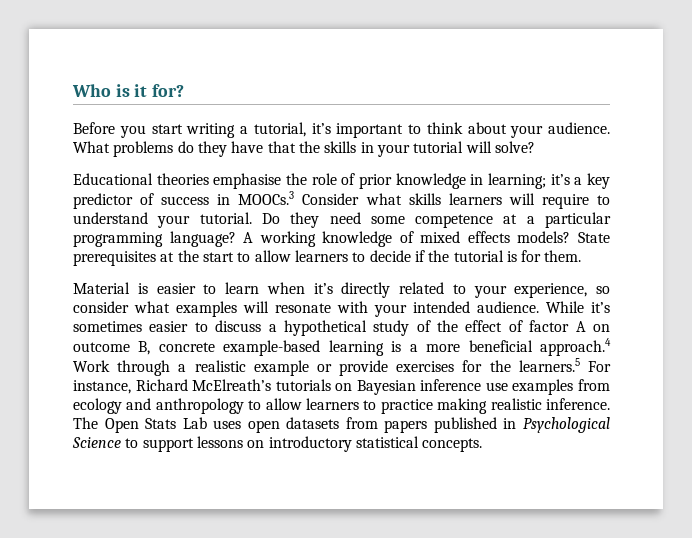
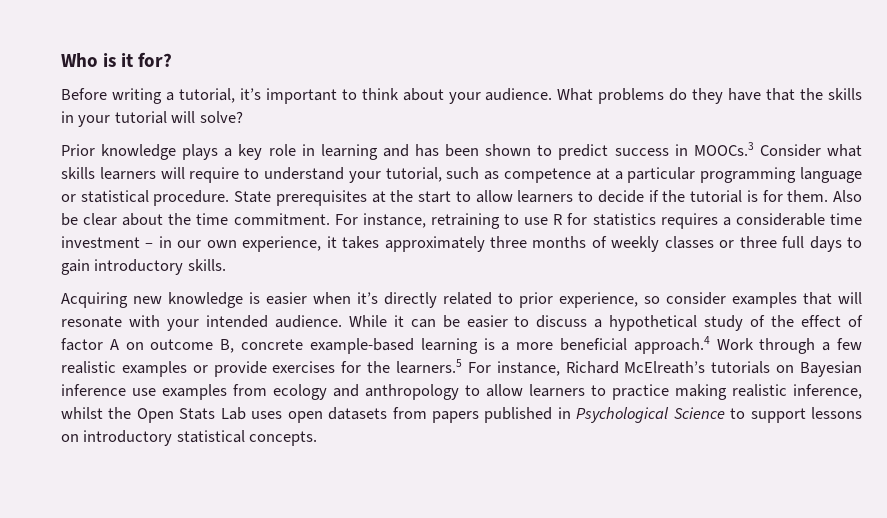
[119,124,183,138] you start -> (107, 94) none
[73,173,611,189] [73,193,155,209] Educational theories emphasise the role of prior knowledge in learning; it’s a key predictor of -> [61,144,609,160] Prior knowledge plays a key role in learning and has been shown to predict
[199,212,405,228] tutorial. Do they need some -> [385,167,500,182] tutorial, such as
[169,231,571,247] language? A working knowledge of mixed effects models? -> [799,167,862,183] [61,190,230,206] language or statistical procedure.
[73,282,259,294] // Material is easier to learn -> [832,190,862,202] [61,213,863,229] [61,236,863,252] [61,259,226,275] [61,292,307,308] Also be clear about the time commitment. For instance, retraining to use R for statistics requires a considerable time investment – in our own experience, it takes approximately three months of weekly classes or three full days to gain introductory skills. // Acquiring new knowledge is easier
[473,285,507,298] your -> [519,292,553,308] prior
[134,301,237,317] what examples -> [732,292,832,308] examples that
[591,302,610,313] [73,321,142,332] it’s sometimes -> [393,315,460,328] it can be
[194,360,309,376] realistic example -> [837,338,862,350] [61,361,187,377] few realistic examples
[545,398,610,410] [73,417,98,429] inference. The -> [793,384,862,399] [61,407,132,419] inference, whilst the

